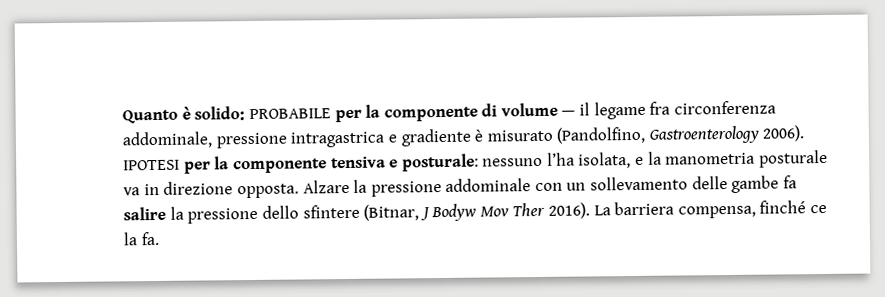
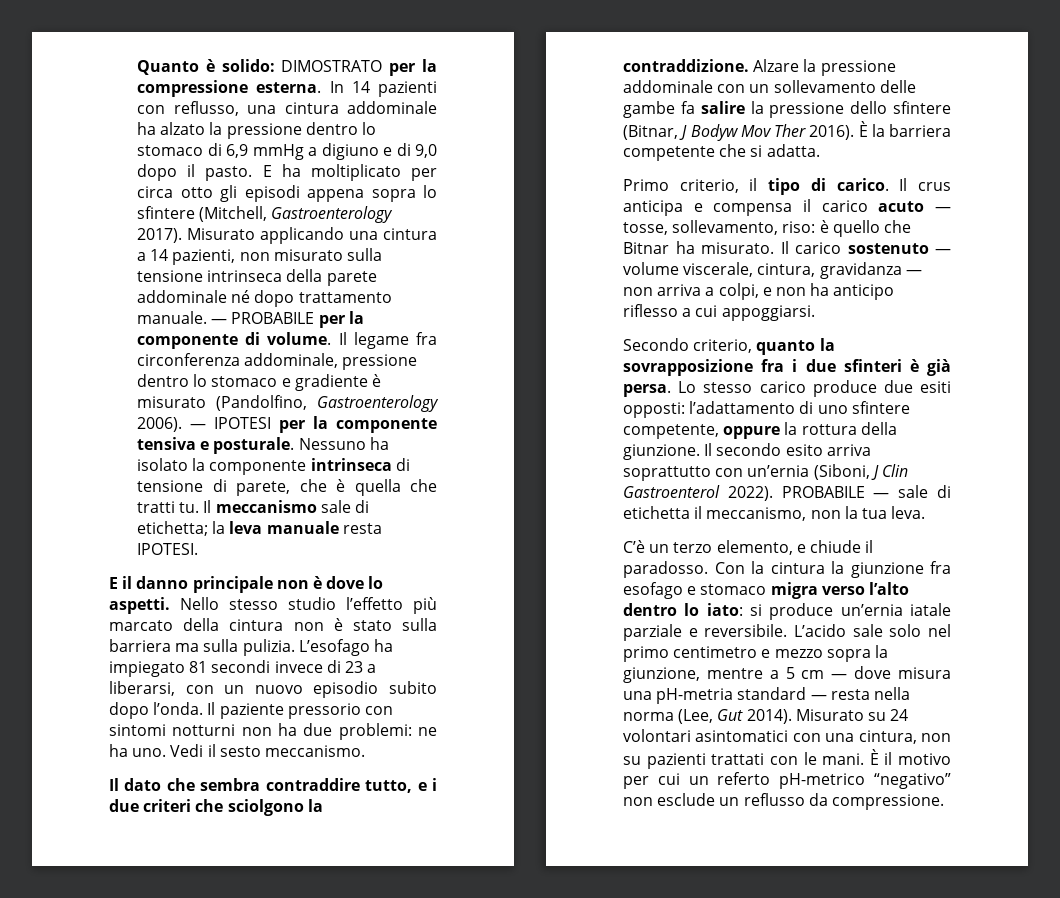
(246, 113) none -> [281,59,437,76] [136,80,437,97] [136,101,437,116] [136,122,376,139] [136,143,437,160] [136,164,437,181] [136,185,437,202] [136,206,394,223] [136,227,437,244] [136,248,382,265] [136,269,377,286] [136,290,392,307] [136,311,228,324] DIMOSTRATO per la compressione esterna. In 14 pazienti con reflusso, una cintura addominale ha alzato la pressione dentro lo stomaco di 6,9 mmHg a digiuno e di 9,0 dopo il pasto. E ha moltiplicato per circa otto gli episodi appena sopra lo sfintere (Mitchell, Gastroenterology 2017). Misurato applicando una cintura a 14 pazienti, non misurato sulla tensione intrinseca della parete addominale né dopo trattamento manuale. —
[500,102,591,117] volume — il -> [267,332,347,345] volume. Il
[290,131,385,148] intragastrica -> [136,374,278,387] dentro lo stomaco
(805, 133) none -> [189,424,206,429] —
[401,149,828,172] [123,181,299,199] posturale: nessuno l’ha isolata, e la manometria posturale va in direzione opposta. -> [213,437,389,454] [136,458,410,475] [136,479,437,496] [136,500,369,513] [136,521,382,536] [136,543,198,555] [109,576,384,593] [109,597,437,614] [109,618,437,631] [109,639,393,656] [109,660,377,677] [109,681,437,698] [109,702,393,719] [109,723,437,740] [109,744,365,757] [109,778,437,793] [109,799,323,816] [623,59,749,72] posturale. Nessuno ha isolato la componente intrinseca di tensione di parete, che è quella che tratti tu. Il meccanismo sale di etichetta; la leva manuale resta IPOTESI. // E il danno principale non è dove lo aspetti. Nello stesso studio l’effetto più marcato della cintura non è stato sulla barriera ma sulla pulizia. L’esofago ha impiegato 81 secondi invece di 23 a liberarsi, con un nuovo episodio subito dopo l’onda. Il paziente pressorio con sintomi notturni non ha due problemi: ne ha uno. Vedi il sesto meccanismo. // Il dato che sembra contraddire tutto, e i due criteri che sciolgono la contraddizione.
[593,200,828,219] [123,231,159,246] La barriera compensa, finché ce la fa. -> [858,121,951,137] [623,144,820,161] [623,178,951,195] [623,199,951,216] [623,220,911,237] [623,241,951,254] [623,262,922,279] [623,283,895,300] [623,304,815,321] [623,338,835,355] [623,359,951,376] [623,380,951,397] [623,401,910,418] [623,422,897,439] [623,443,871,460] [623,464,908,481] [623,485,951,501] [623,506,926,521] [623,540,874,555] [623,561,951,578] [623,582,909,599] [623,603,951,620] [623,624,951,641] [623,645,888,662] [623,666,951,683] [623,687,910,704] [623,709,909,724] [623,729,951,744] [623,749,951,769] [623,772,951,789] [623,793,944,810] È la barriera competente che si adatta. // Primo criterio, il tipo di carico. Il crus anticipa e compensa il carico acuto — tosse, sollevamento, riso: è quello che Bitnar ha misurato. Il carico sostenuto — volume viscerale, cintura, gravidanza — non arriva a colpi, e non ha anticipo riflesso a cui appoggiarsi. // Secondo criterio, quanto la sovrapposizione fra i due sfinteri è già persa. Lo stesso carico produce due esiti opposti: l’adattamento di uno sfintere competente, oppure la rottura della giunzione. Il secondo esito arriva soprattutto con un’ernia (Siboni, J Clin Gastroenterol 2022). PROBABILE — sale di etichetta il meccanismo, non la tua leva. // C’è un terzo elemento, e chiude il paradosso. Con la cintura la giunzione fra esofago e stomaco migra verso l’alto dentro lo iato: si produce un’ernia iatale parziale e reversibile. L’acido sale solo nel primo centimetro e mezzo sopra la giunzione, mentre a 5 cm — dove misura una pH-metria standard — resta nella norma (Lee, Gut 2014). Misurato su 24 volontari asintomatici con una cintura, non su pazienti trattati con le mani. È il motivo per cui un referto pH-metrico “negativo” non esclude un reflusso da compressione.

